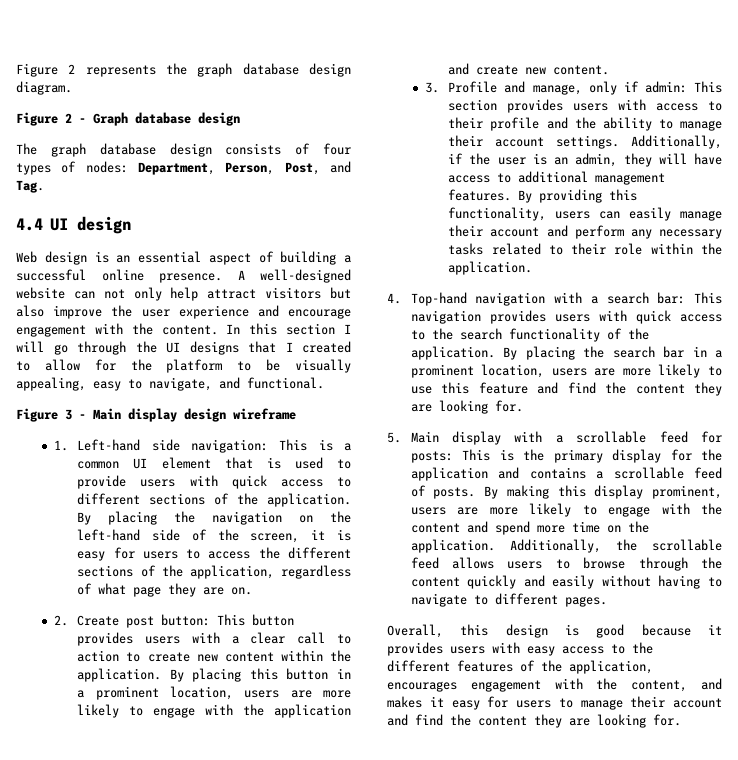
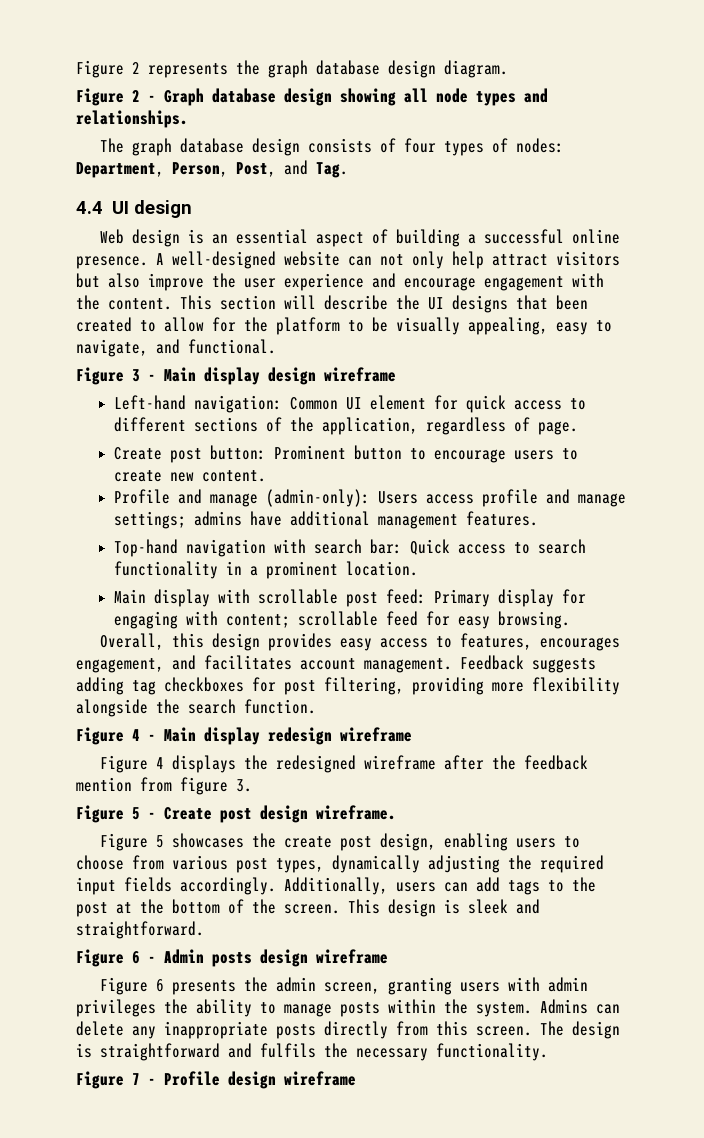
(240, 119) none -> [340,88,548,106] [76,110,188,128] showing all node types and relationships.
[226,323,351,335] [16,341,126,355] In this section I will go through -> [180,295,388,310] This section will describe
[285,342,293,352] I -> [556,295,588,310] been
[53,439,351,453] [77,457,351,469] [77,475,218,489] 1. Left-hand side navigation: This is a common UI element that is used to provide users with -> [114,395,459,413] Left-hand navigation: Common UI element for
[267,493,351,507] [77,511,351,525] [77,529,351,543] [77,547,351,561] [77,565,351,579] [77,583,253,597] [53,614,295,628] [77,632,351,646] [77,650,351,662] [77,668,351,682] [77,686,351,700] [77,704,351,718] [448,63,470,75] application. By placing the navigation on the left-hand side of the screen, it is easy for users to access the different sections of the application, regardless of what page they are on. // 2. Create post button: This button provides users with a clear call to action to create new content within the application. By placing this button in a prominent location, users are more likely to engage with the application and -> [322,417,579,435] [114,445,579,463] application, regardless of page. // Create post button: Prominent button to encourage users to
[424,82,439,93] 3. -> (267, 476) none
[532,81,722,95] [448,99,722,113] [448,117,722,131] [448,135,722,149] [448,153,722,167] [448,171,666,185] [448,189,638,203] [448,207,722,221] [448,225,722,239] [448,243,722,255] [448,261,533,275] [387,292,722,306] [410,310,722,324] [410,328,649,342] [410,346,722,360] [410,364,723,378] [410,382,722,396] [410,400,523,414] [387,431,722,445] [410,449,723,463] [410,467,722,481] [410,485,722,499] [410,503,722,517] [410,521,649,535] [410,539,722,553] [410,557,722,571] [410,575,723,589] [410,593,607,607] [387,624,722,638] [387,642,653,656] [387,660,653,674] [387,678,722,692] [387,696,722,710] [387,714,681,728] manage, only if admin: This section provides users with access to their profile and the ability to manage their account settings. Additionally, if the user is an admin, they will have access to additional management features. By providing this functionality, users can easily manage their account and perform any necessary tasks related to their role within the application. // 4. Top-hand navigation with a search bar: This navigation provides users with quick access to the search functionality of the application. By placing the search bar in a prominent location, users are more likely to use this feature and find the content they are looking for. // 5. Main display with a scrollable feed for posts: This is the primary display for the application and contains a scrollable feed of posts. By making this display prominent, users are more likely to engage with the content and spend more time on the application. Additionally, the scrollable feed allows users to browse through the content quickly and easily without having to navigate to different pages. // Overall, this design is good because it provides users with easy access to the different features of the application, encourages engagement with the content, and makes it easy for users to manage their account and find the content they are looking for. -> [210,489,627,507] [114,511,539,529] [114,539,587,557] [114,561,419,579] [114,589,587,607] [114,611,571,629] [99,633,620,651] [76,655,596,673] [76,677,620,695] [76,699,316,717] [76,727,412,745] [99,755,588,773] [76,777,252,795] [76,805,396,823] [99,833,580,851] [76,855,604,873] [76,877,596,895] [76,899,540,917] [76,921,204,939] [76,949,388,967] [99,977,588,995] [76,999,620,1017] [76,1021,620,1039] [76,1043,548,1061] [76,1071,356,1089] manage (admin-only): Users access profile and manage settings; admins have additional management features. // Top-hand navigation with search bar: Quick access to search functionality in a prominent location. // Main display with scrollable post feed: Primary display for engaging with content; scrollable feed for easy browsing. // Overall, this design provides easy access to features, encourages engagement, and facilitates account management. Feedback suggests adding tag checkboxes for post filtering, providing more flexibility alongside the search function. // Figure 4 - Main display redesign wireframe // Figure 4 displays the redesigned wireframe after the feedback mention from figure 3. // Figure 5 - Create post design wireframe. // Figure 5 showcases the create post design, enabling users to choose from various post types, dynamically adjusting the required input fields accordingly. Additionally, users can add tags to the post at the bottom of the screen. This design is sleek and straightforward. // Figure 6 - Admin posts design wireframe // Figure 6 presents the admin screen, granting users with admin privileges the ability to manage posts within the system. Admins can delete any inappropriate posts directly from this screen. The design is straightforward and fulfils the necessary functionality. // Figure 7 - Profile design wireframe

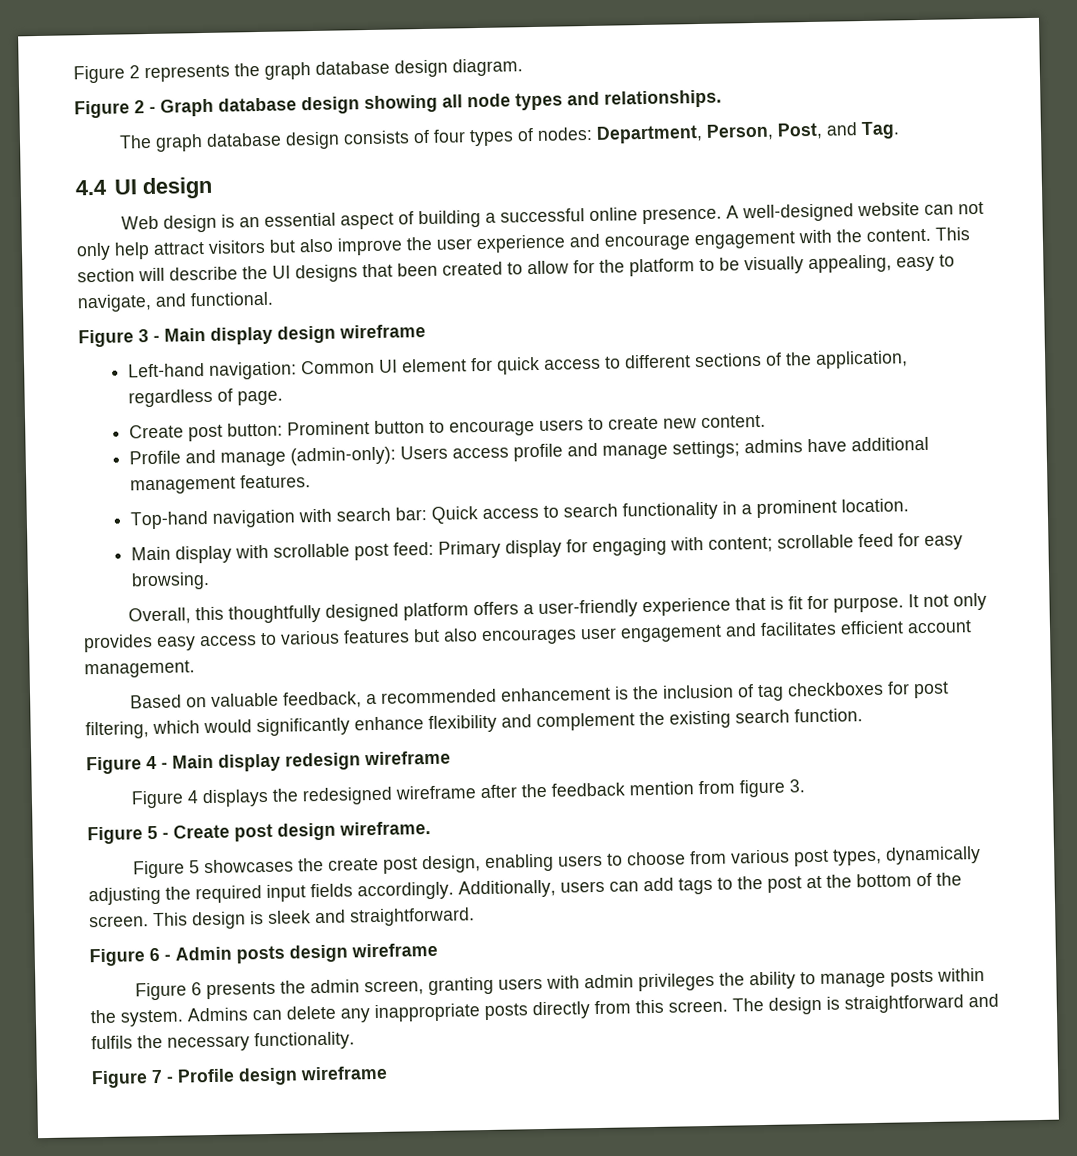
[211,633,620,651] [76,658,164,673] design provides easy access to features, encourages engagement, -> [228,592,988,624] [83,624,722,653] thoughtfully designed platform offers a user-friendly experience that is fit for purpose. It not only provides easy access to various features but also encourages user engagement
(292, 662) none -> [840,620,904,635] efficient
[460,655,596,673] [76,677,124,695] Feedback suggests adding -> [130,684,755,709] // Based on valuable feedback, a recommended enhancement is the inclusion of
[412,677,620,695] [76,699,180,717] providing more flexibility alongside the -> [152,710,731,737] which would significantly enhance flexibility and complement the existing

